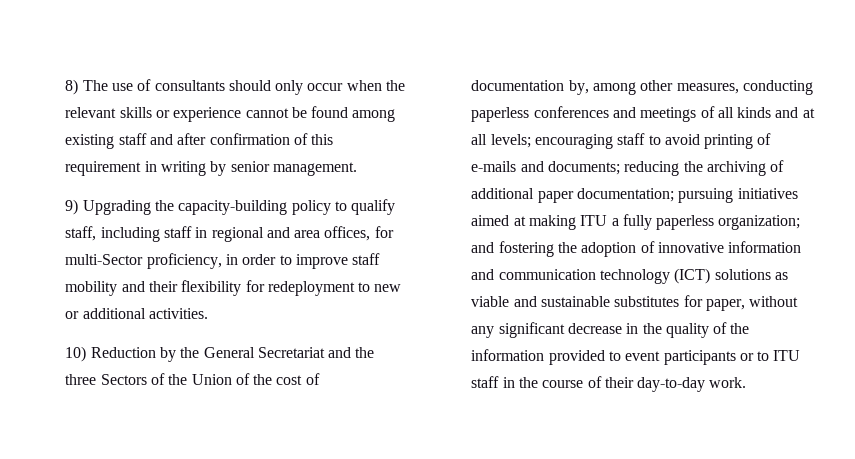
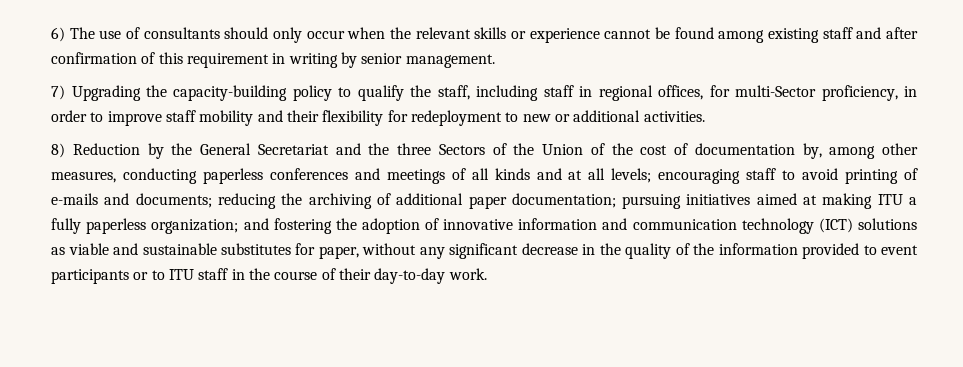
[65,79,79,95] 8) -> [51,27,66,42] 6)
[65,199,79,215] 9) -> [51,85,66,100] 7)
(396, 207) none -> [410,85,432,97] the
[266,227,321,238] and area -> (653, 93) none
[65,346,87,362] 10) -> [51,143,66,158] 8)

